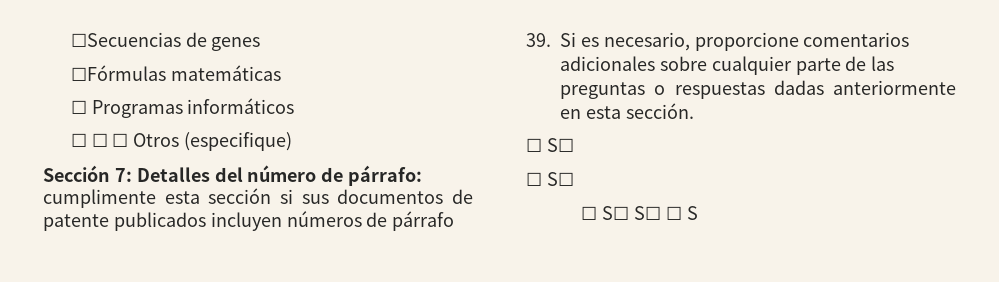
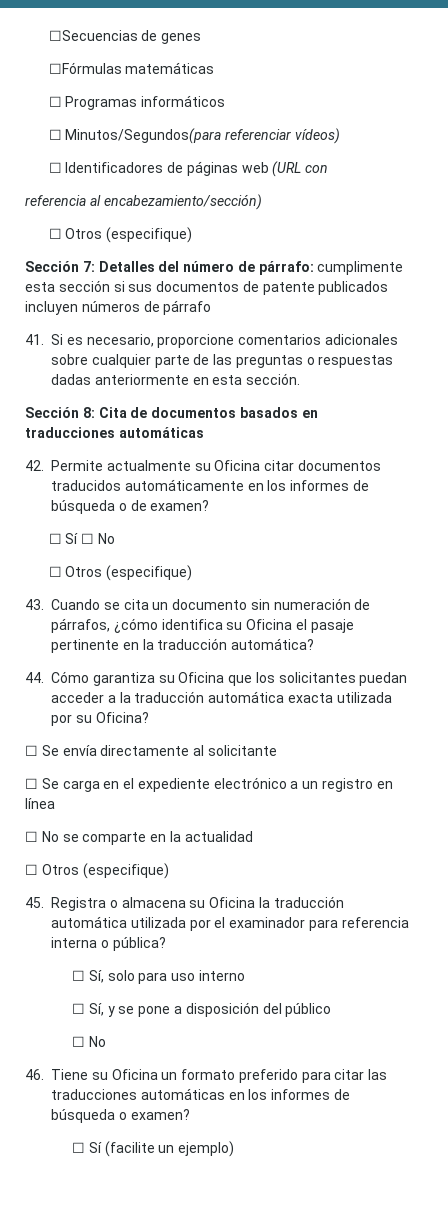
[91,133,108,147] ☐ -> [65,128,340,144] [48,161,329,177] [25,194,262,210] Minutos/Segundos(para referenciar vídeos) // ☐ Identificadores de páginas web (URL con // referencia al encabezamiento/sección) //
[526,33,551,47] 39. -> [25,334,44,345] 41.
[526,138,574,152] [526,172,574,186] [581,206,698,220] ☐ S☐ // ☐ S☐ // ☐ S☐ S☐ ☐ S -> [25,407,318,418] [25,427,204,438] [25,460,381,471] [51,479,369,491] [51,500,210,514] [48,533,115,544] [48,565,193,581] [25,598,371,610] [51,618,354,633] [51,638,315,653] [25,671,408,686] [51,691,392,703] [51,712,149,726] [25,745,277,756] [25,777,393,792] [25,798,55,809] [25,831,253,845] [25,863,169,879] [25,896,344,911] [51,916,409,931] [51,937,166,951] [72,970,246,984] [72,1002,332,1017] [72,1036,106,1047] [25,1069,388,1083] [51,1088,350,1100] [51,1109,190,1123] [72,1141,235,1157] Sección 8: Cita de documentos basados en traducciones automáticas // 42. Permite actualmente su Oficina citar documentos traducidos automáticamente en los informes de búsqueda o de examen? // ☐ Sí ☐ No // ☐ Otros (especifique) // 43. Cuando se cita un documento sin numeración de párrafos, ¿cómo identifica su Oficina el pasaje pertinente en la traducción automática? // 44. Cómo garantiza su Oficina que los solicitantes puedan acceder a la traducción automática exacta utilizada por su Oficina? // ☐ Se envía directamente al solicitante // ☐ Se carga en el expediente electrónico a un registro en línea // ☐ No se comparte en la actualidad // ☐ Otros (especifique) // 45. Registra o almacena su Oficina la traducción automática utilizada por el examinador para referencia interna o pública? // ☐ Sí, solo para uso interno // ☐ Sí, y se pone a disposición del público // ☐ No // 46. Tiene su Oficina un formato preferido para citar las traducciones automáticas en los informes de búsqueda o examen? // ☐ Sí (facilite un ejemplo)

